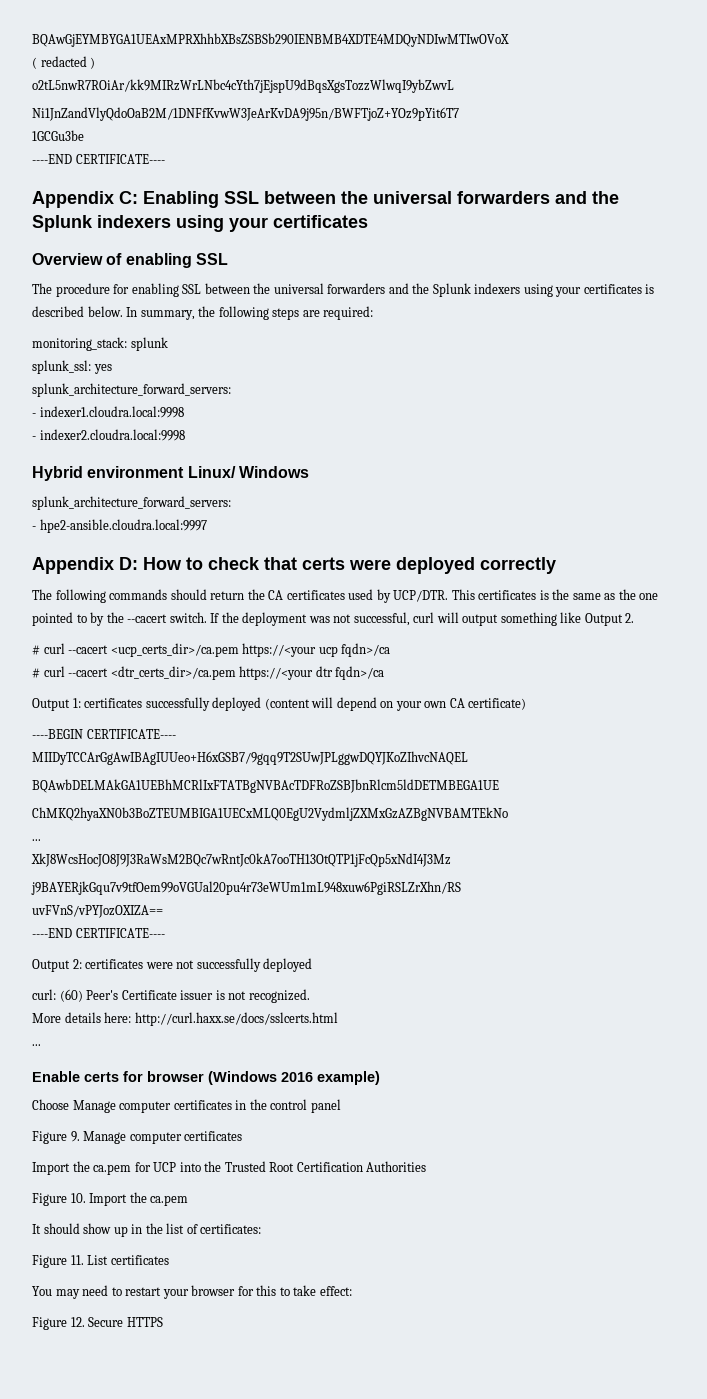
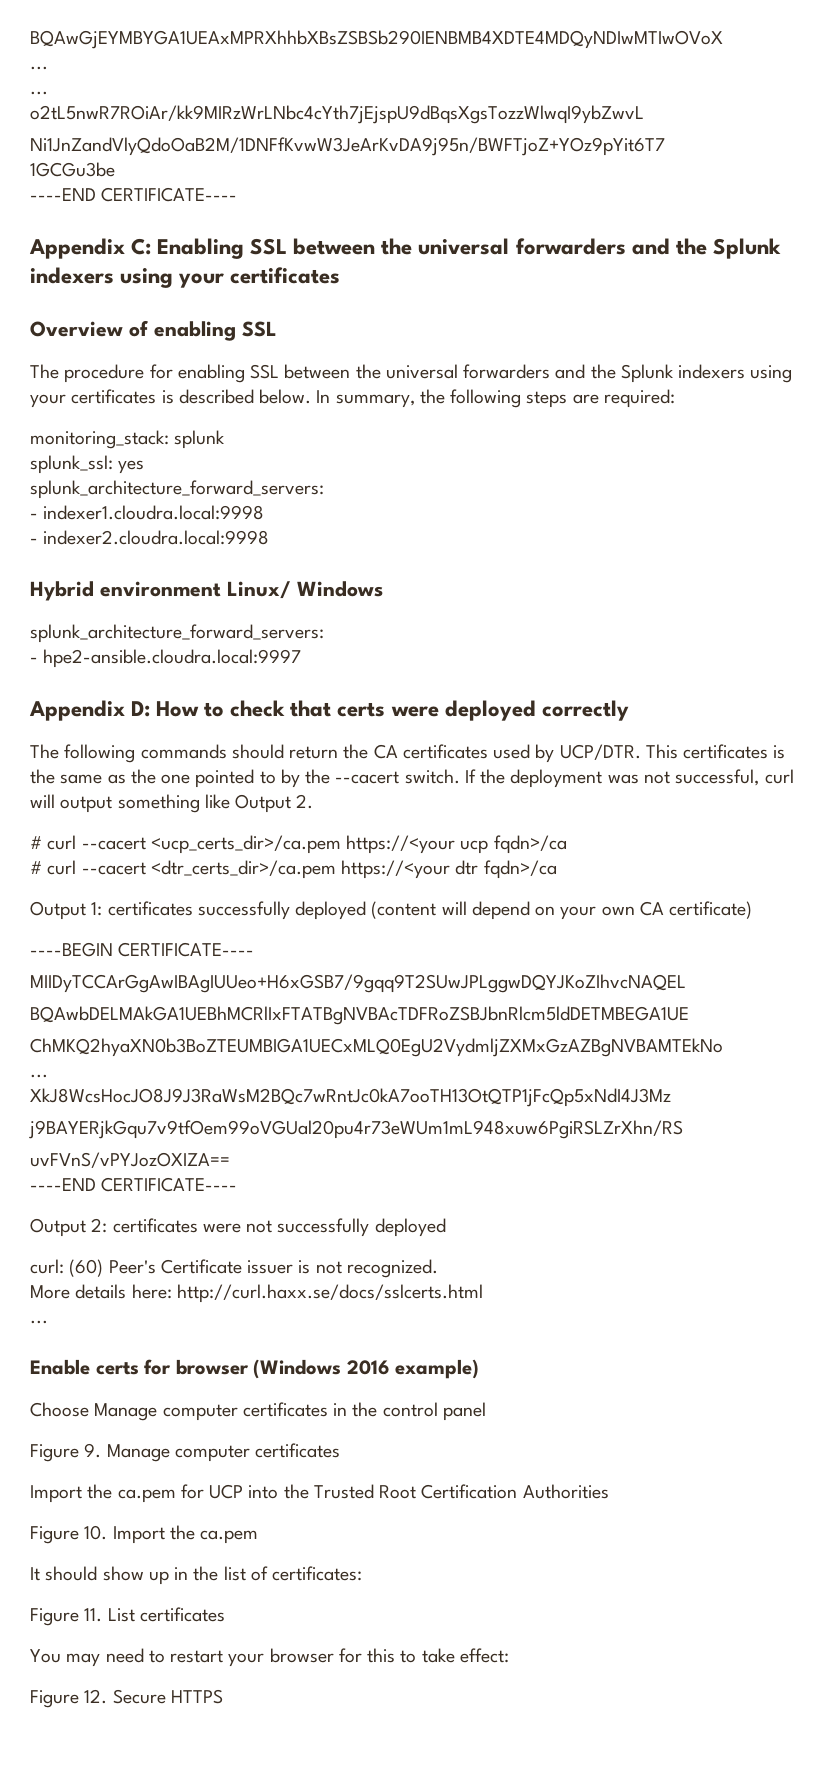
[32,56,96,69] ( redacted ) -> [30,66,48,70] [30,91,48,95] ... // ...

